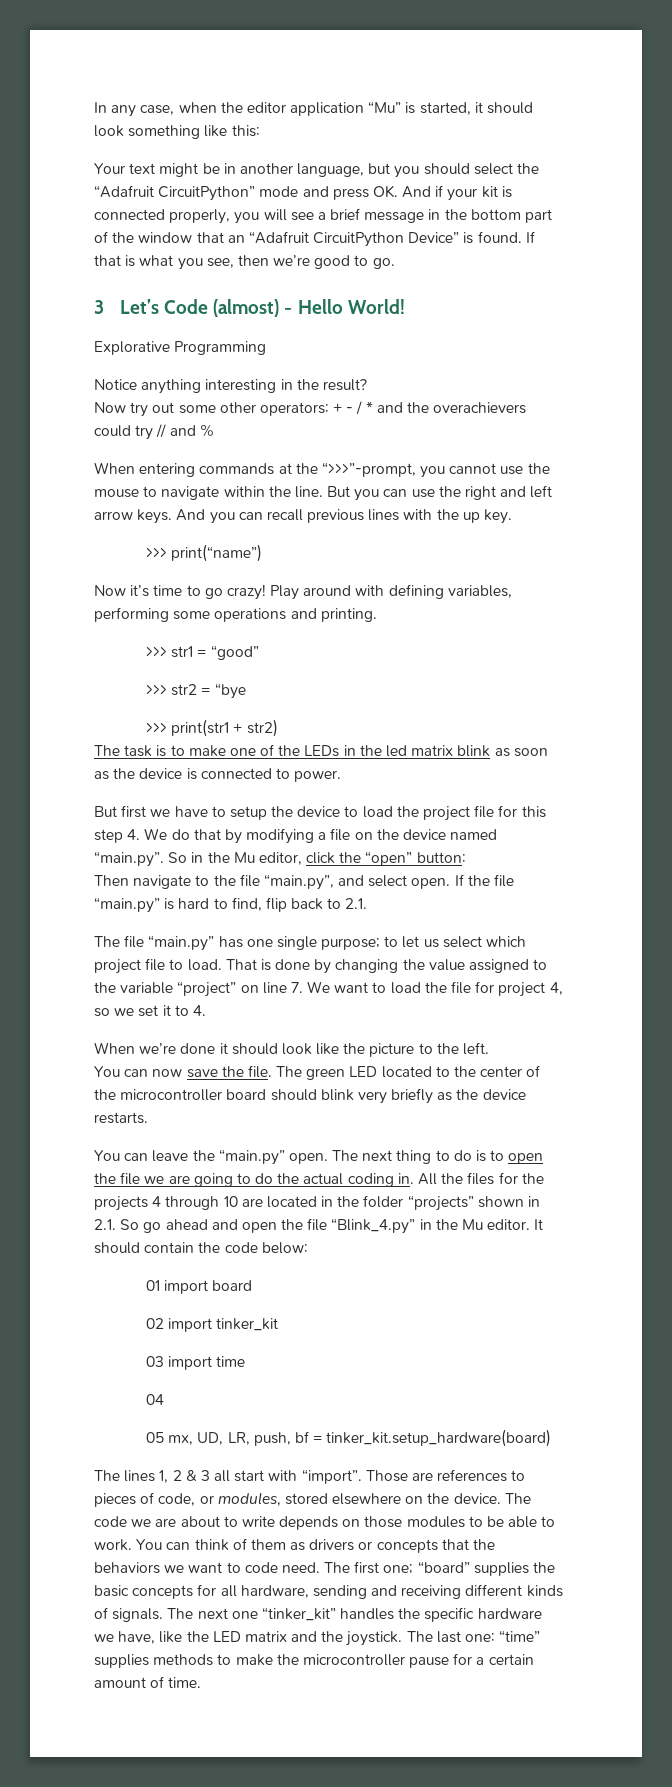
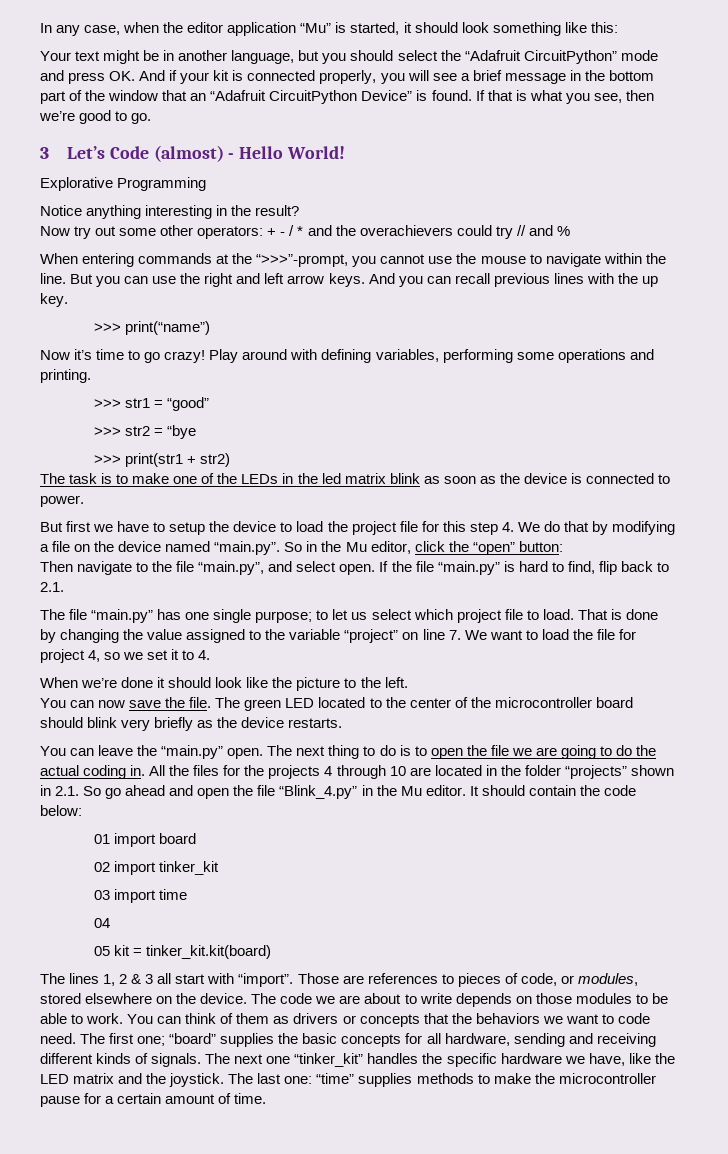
[168,1429,552,1447] mx, UD, LR, push, bf = tinker_kit.setup_hardware(board) -> [114,945,272,959] kit = tinker_kit.kit(board)

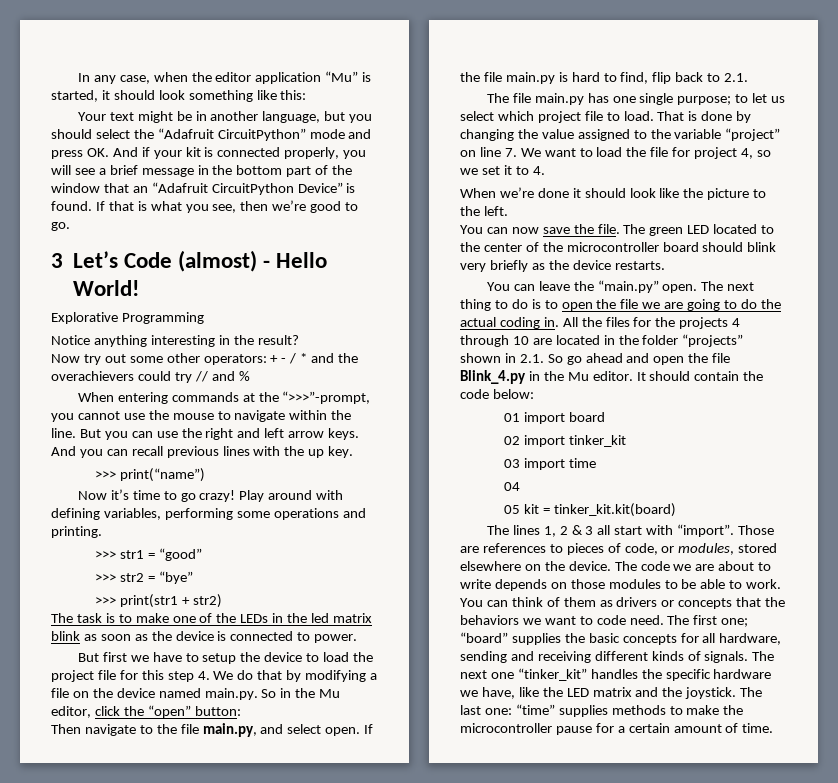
[167,425,197,439] “bye -> [158,571,193,584] “bye”
[214,541,281,555] “main.py”. -> [204,688,258,700] main.py.
[198,561,265,575] “main.py”, -> [202,723,257,737] main.py,
[437,561,500,575] “main.py” -> [505,72,555,84] main.py
[91,609,154,623] “main.py” -> [534,93,584,105] main.py
[279,785,358,799] “Blink_4.py” -> [460,370,526,384] Blink_4.py

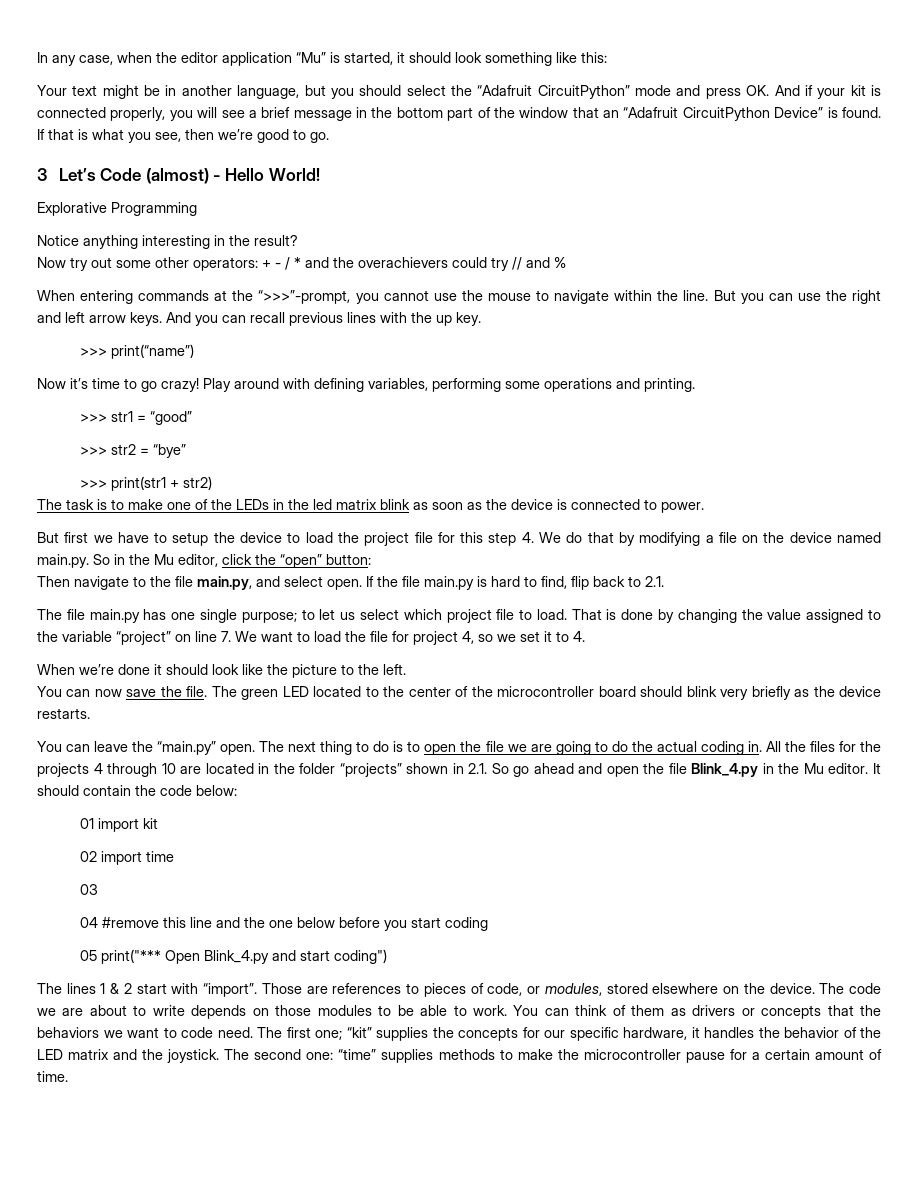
[568,412,605,422] board -> [143,818,159,829] kit
[568,435,626,447] tinker_kit -> [146,851,175,862] time
[523,458,596,470] import time -> (99, 889) none
[503,503,676,517] [486,525,611,537] // 05 kit = tinker_kit.kit(board) // The lines 1, 2 & 3 all -> [102,917,489,931] [80,949,388,964] [37,983,132,994] #remove this line and the one below before you start coding // 05 print("*** Open Blink_4.py and start coding") // The lines 1 & 2
[460,632,508,643] “board” -> [346,1027,372,1038] “kit”
[588,633,620,643] basic -> (454, 1032) none
[702,633,782,645] [460,651,775,663] [460,668,772,681] [460,687,539,699] all hardware, sending and receiving different kinds of signals. The next one “tinker_kit” handles the specific hardware we have, like -> [544,1027,857,1041] our specific hardware, it handles the behavior of
[460,705,481,715] last -> [254,1049,302,1060] second

